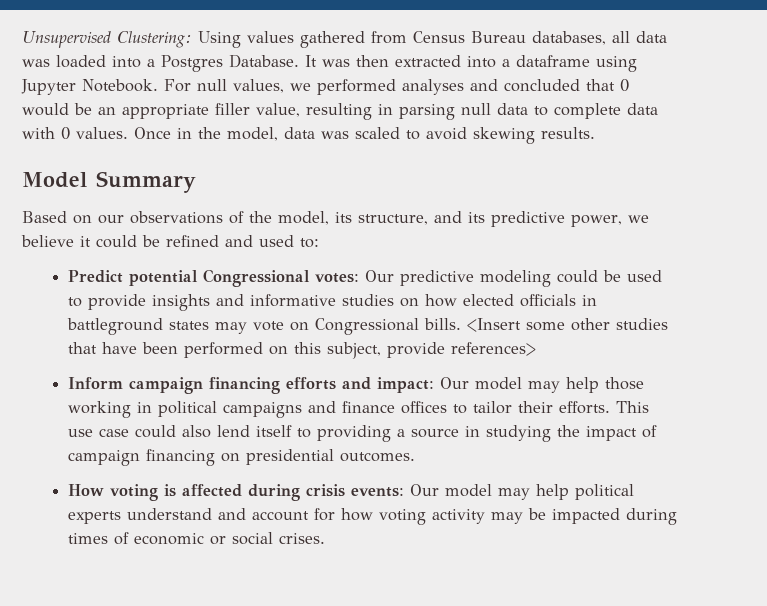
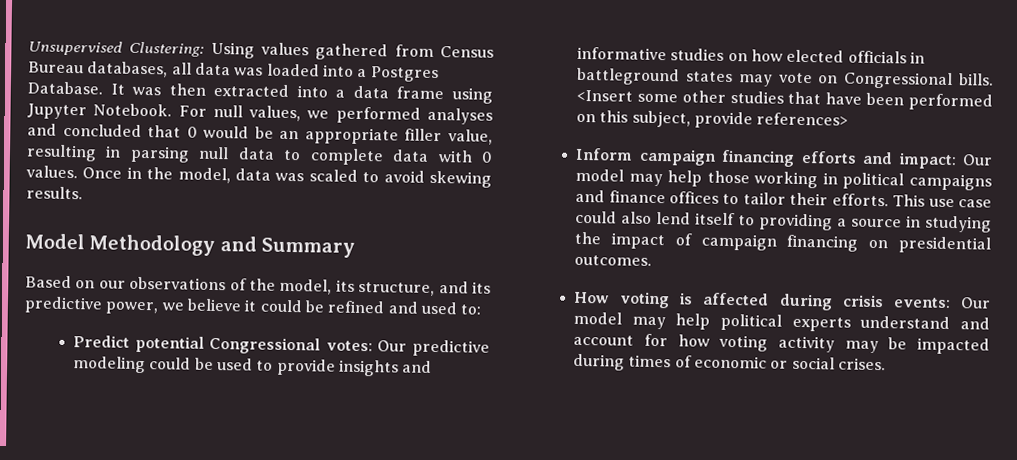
[516,55,590,67] dataframe -> [352,85,445,100] data frame
(87, 180) none -> [89,234,257,257] Methodology and

